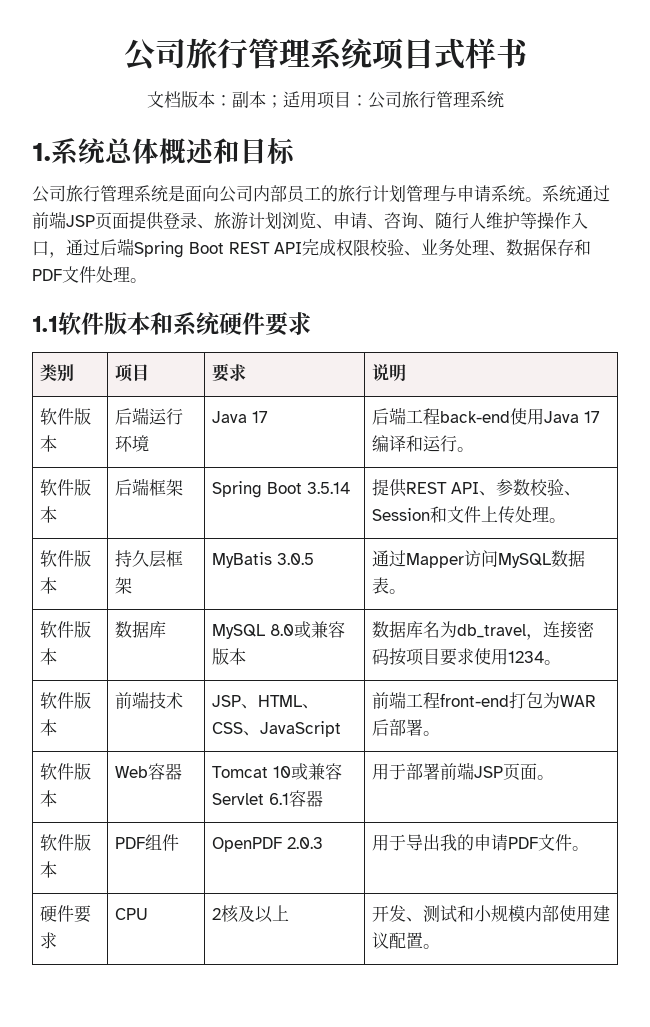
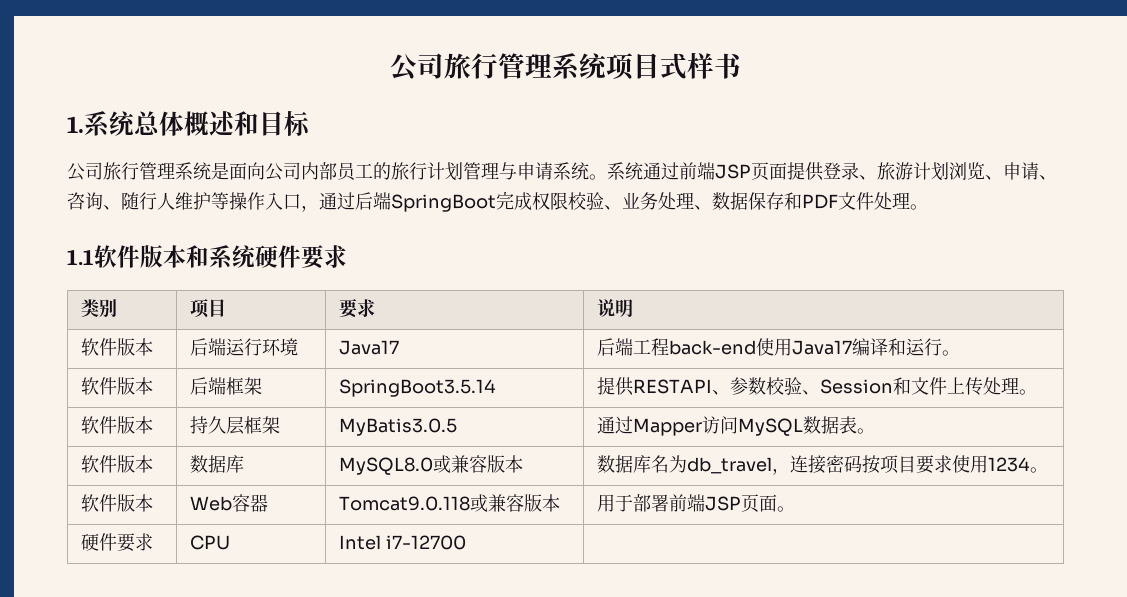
[146,91,504,109] // 文档版本：副本；适用项目：公司旅行管理系统 -> (741, 66) none
[134,241,302,258] Spring Boot REST API -> [391,194,496,212] SpringBoot
[211,411,268,423] Java 17 -> [338,340,399,355] Java17
[543,411,600,423] Java 17 -> [791,340,852,355] Java17
[211,481,350,498] [371,479,479,497] Spring Boot 3.5.14 | 提供REST API -> [338,379,496,397] [596,377,712,396] SpringBoot3.5.14 | 提供RESTAPI
[211,552,314,568] MyBatis 3.0.5 -> [338,418,457,436] MyBatis3.0.5
[211,624,294,639] MySQL 8.0 -> [338,457,433,475] MySQL8.0
[114,691,183,709] [211,695,319,709] [211,721,341,737] [371,691,596,709] [371,719,440,736] [39,763,91,780] [39,790,57,807] [114,763,182,780] [211,763,342,780] [211,790,323,807] 前端技术 | JSP、HTML、CSS、JavaScript | 前端工程front-end打包为WAR后部署。 // 软件版本 | Web容器 | Tomcat 10或兼容Servlet 6.1容器 -> [189,494,268,512] [338,494,560,512] Web容器 | Tomcat9.0.118或兼容版本
[39,834,91,851] [39,861,57,878] [114,834,179,851] [211,837,323,852] [371,834,589,851] [39,905,91,923] [39,932,57,949] [114,908,148,920] [211,905,289,923] [371,905,610,923] [371,932,440,949] 软件版本 | PDF组件 | OpenPDF 2.0.3 | 用于导出我的申请PDF文件。 // 硬件要求 | CPU | 2核及以上 | 开发、测试和小规模内部使用建议配置。 -> [80,533,153,552] [189,535,230,550] [338,535,466,550] 硬件要求 | CPU | Intel i7-12700 |

